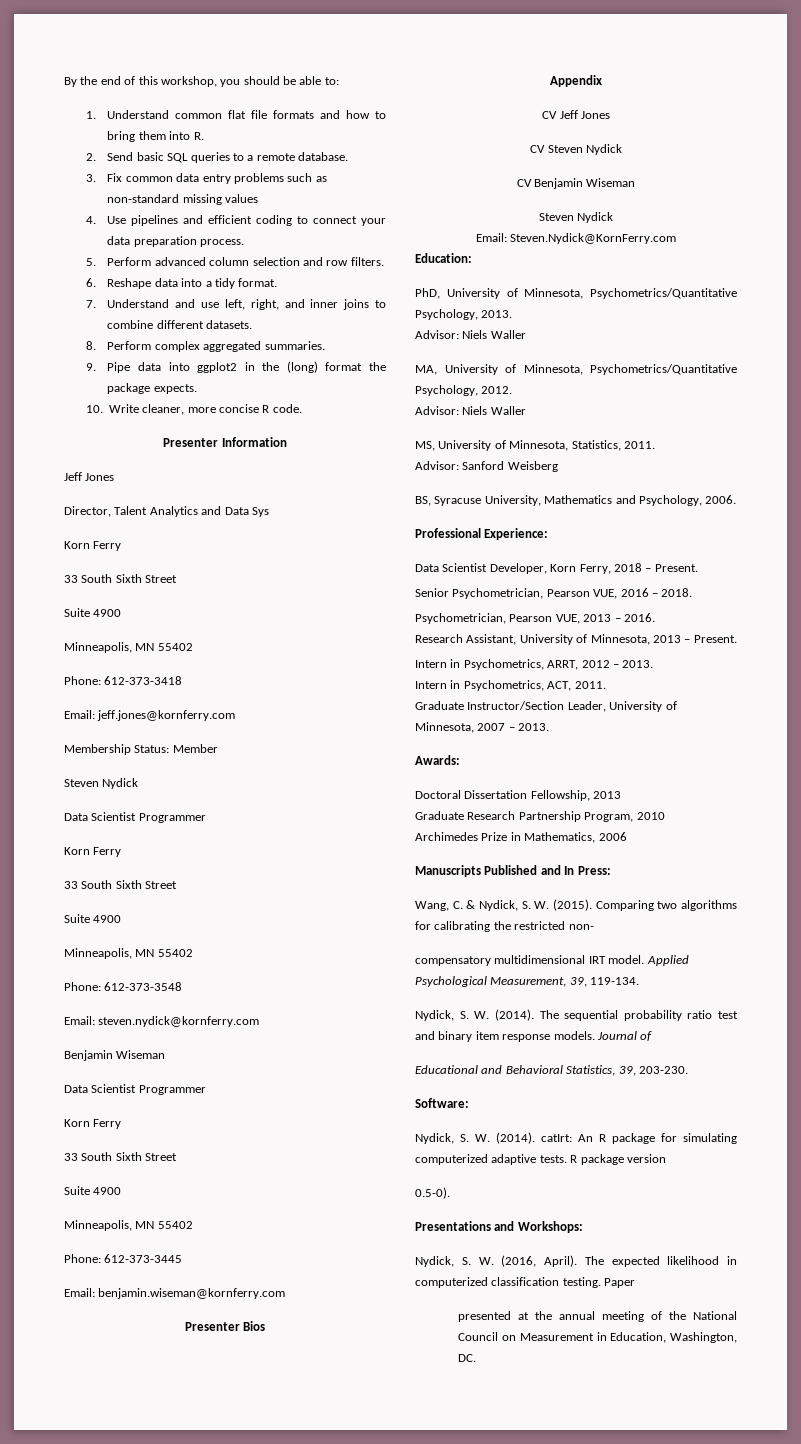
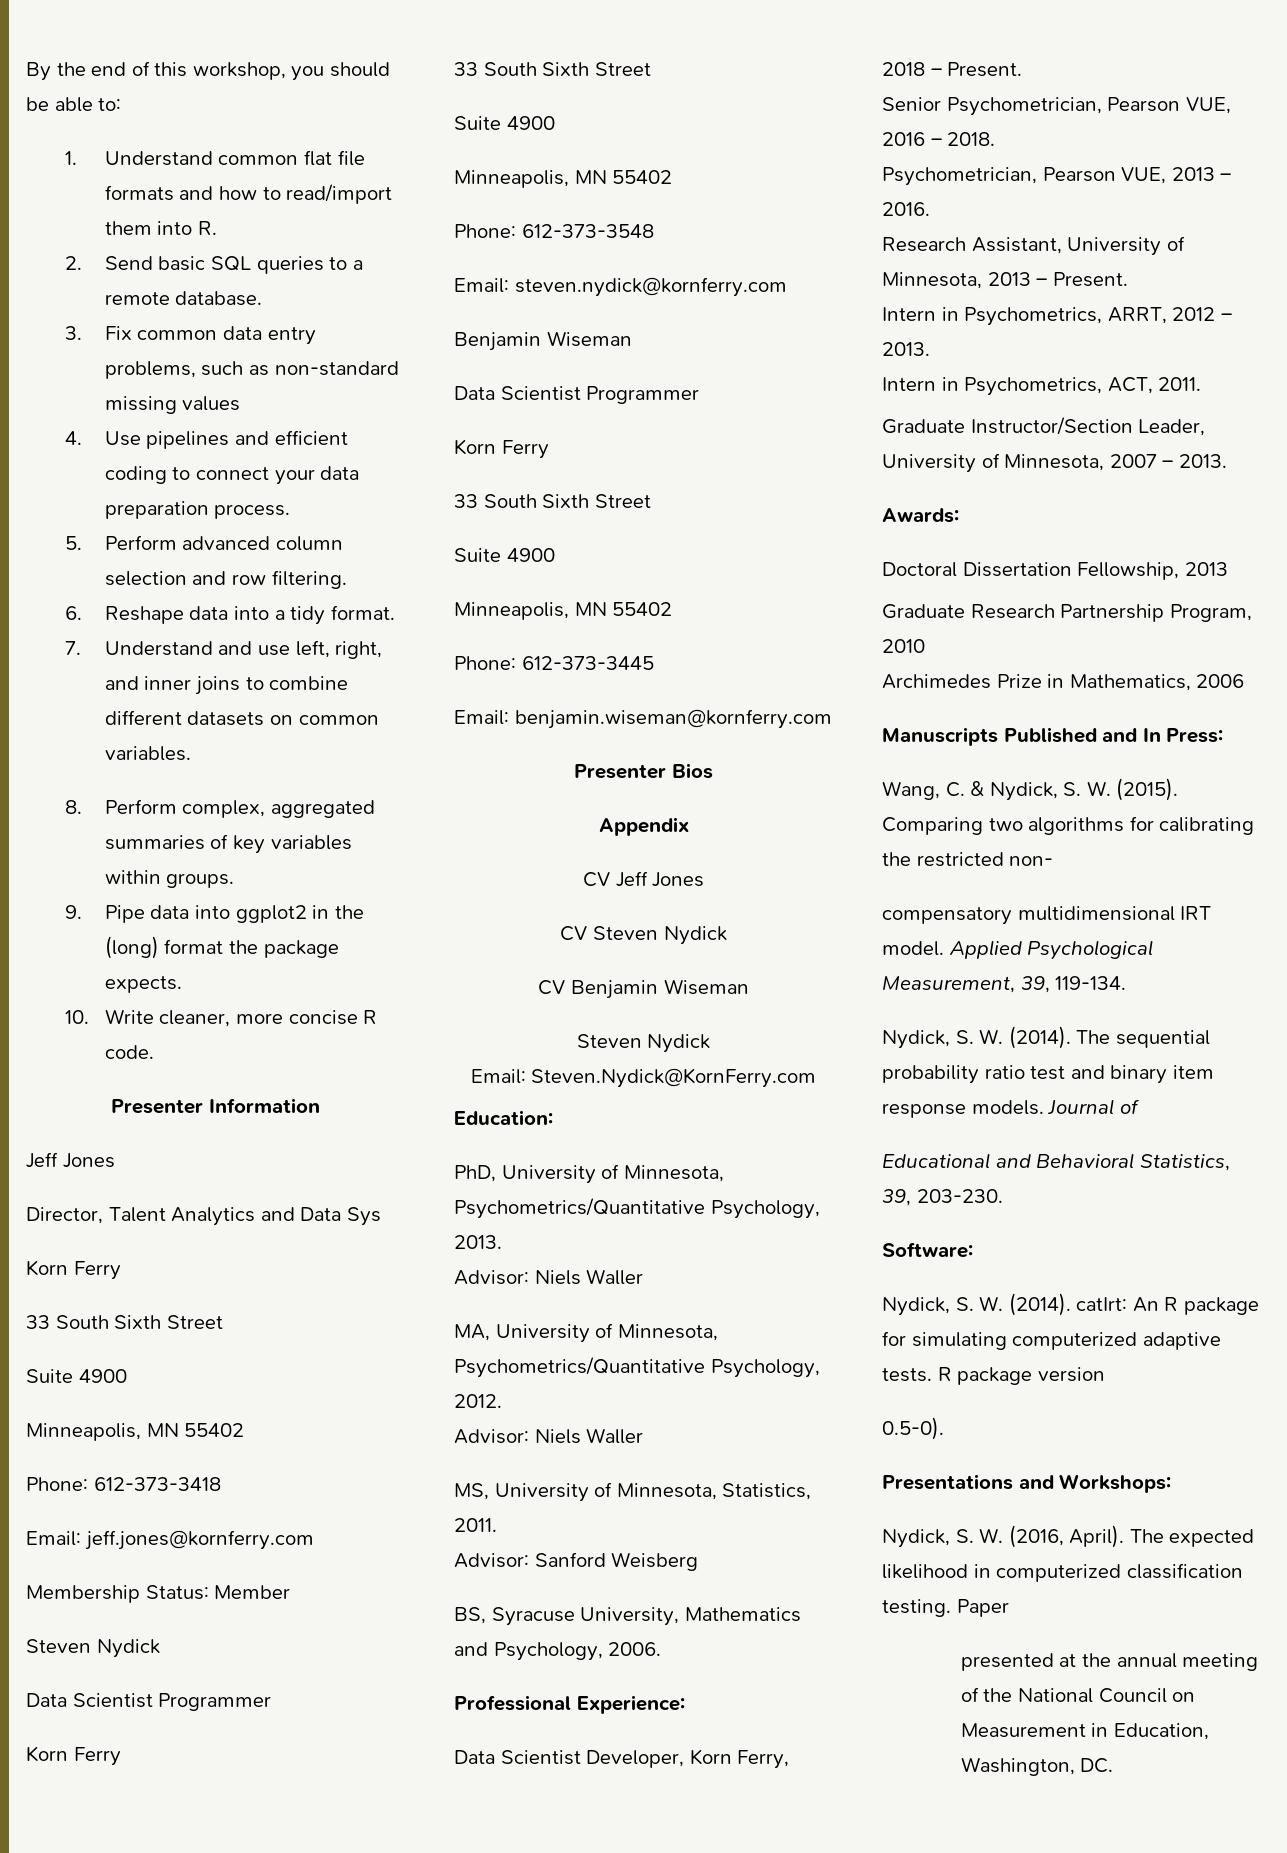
[107,131,136,142] bring -> [286,184,393,204] read/import
[233,173,284,184] problems -> [104,361,196,379] problems,
[350,257,384,266] filters. -> [271,570,347,589] filtering.
[206,320,253,329] [85,341,325,352] datasets. // 8. Perform complex aggregated summaries. -> [187,711,379,726] [104,746,191,761] [65,799,375,818] [104,834,352,854] [104,870,235,888] datasets on common variables. // 8. Perform complex, aggregated summaries of key variables within groups.

